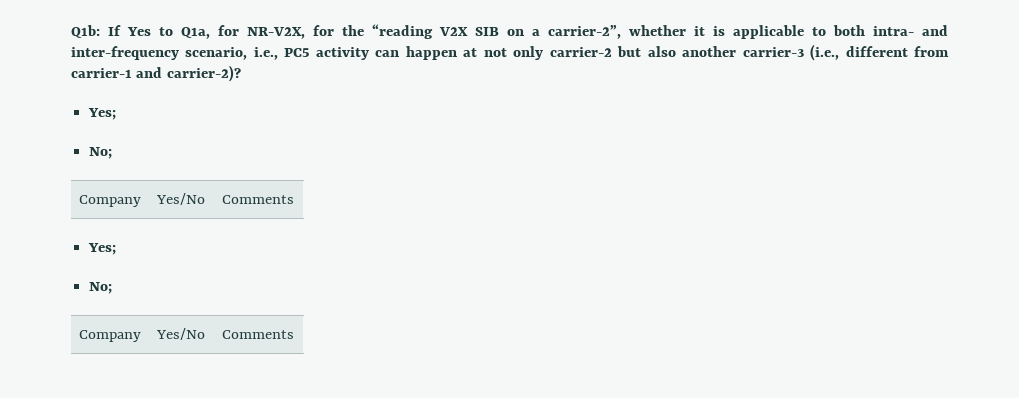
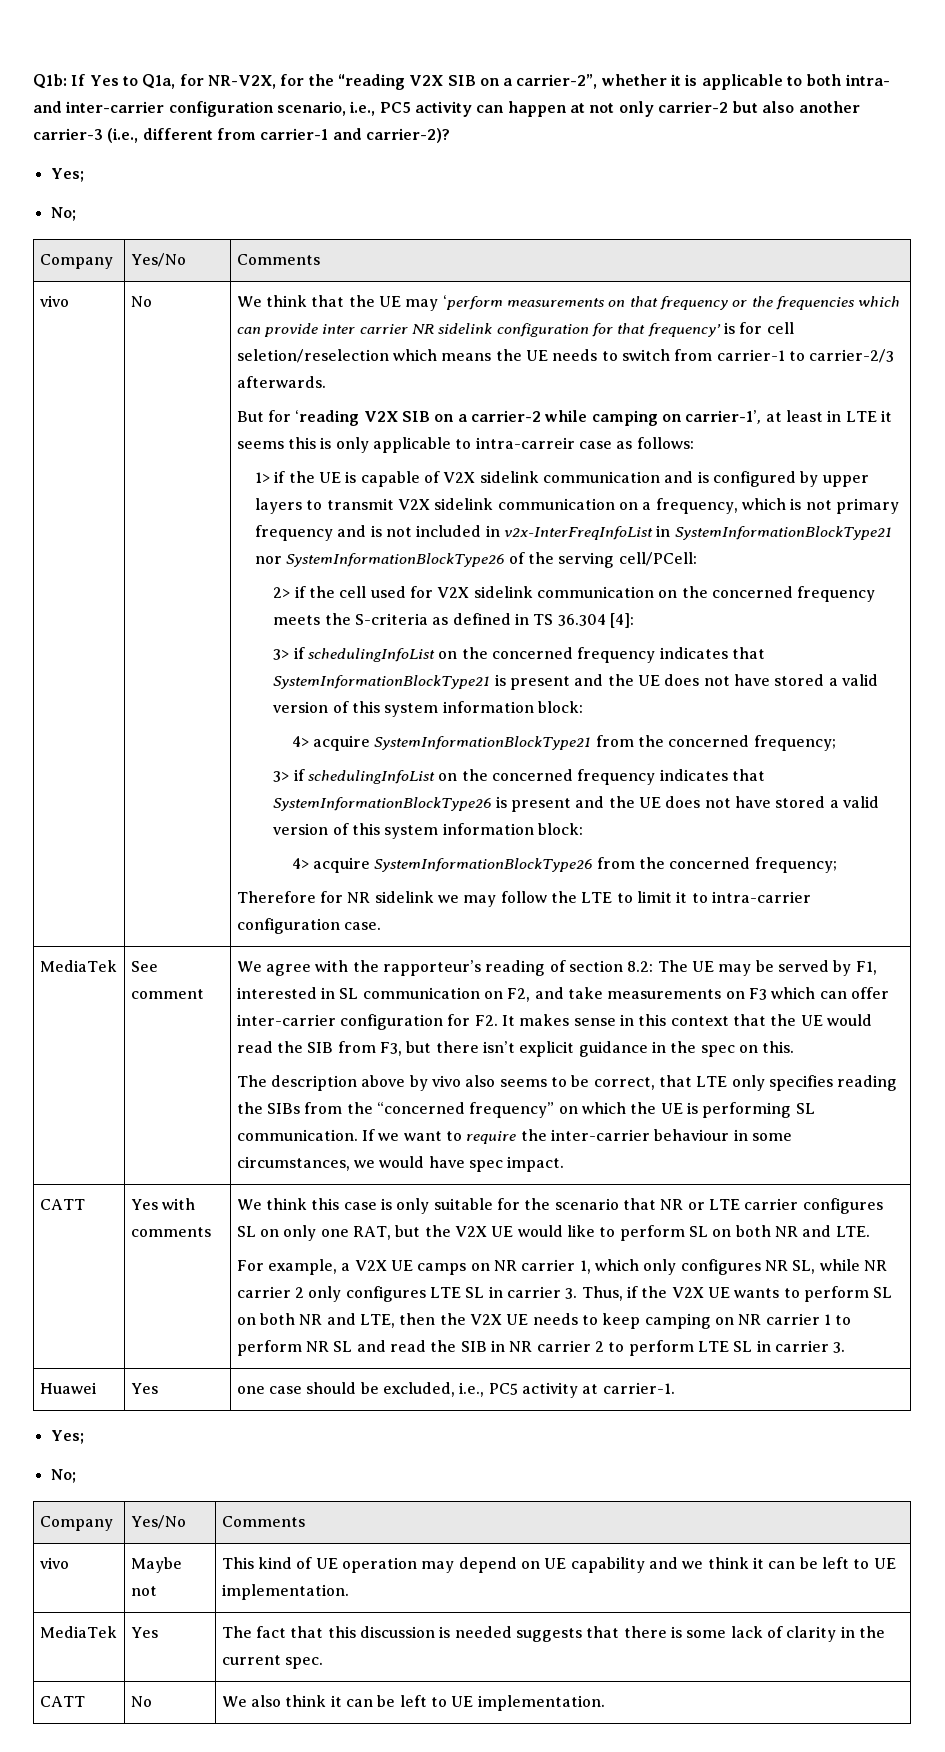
[71,46,179,60] inter-frequency -> [65,101,274,117] inter-carrier configuration
[88,243,117,255] [89,282,113,294] [78,330,141,342] [155,328,205,340] [221,330,294,339] // Yes; // No; // Company | Yes/No | Comments -> [39,295,69,307] [130,296,152,307] [236,295,901,311] [236,322,794,337] [236,349,895,363] [236,376,326,388] [236,410,892,426] [236,437,694,453] [255,471,869,487] [255,498,899,514] [255,525,892,541] [255,552,697,568] [273,586,876,602] [273,613,634,628] [273,647,765,663] [273,674,878,690] [273,701,583,717] [291,735,836,751] [273,769,765,785] [273,796,879,812] [273,823,583,839] [291,857,837,873] [236,891,811,907] [236,918,382,934] [39,960,117,972] [130,961,158,972] [130,989,204,999] [236,960,877,976] [236,987,889,1002] [236,1014,872,1030] [236,1041,795,1057] [236,1075,898,1091] [236,1102,815,1118] [236,1129,792,1144] [236,1156,565,1172] [39,1199,85,1210] [130,1198,196,1210] [130,1227,211,1237] [236,1198,883,1214] [236,1225,871,1241] [236,1259,887,1275] [236,1286,893,1302] [236,1313,852,1329] [236,1340,846,1356] [39,1382,97,1394] [130,1383,158,1394] [236,1382,675,1398] [50,1430,84,1444] [50,1469,76,1483] [39,1516,113,1531] [130,1515,186,1529] [221,1516,305,1527] [39,1557,69,1569] [130,1557,182,1573] [130,1586,157,1596] [221,1557,896,1573] [221,1584,349,1600] [39,1626,117,1638] [130,1627,158,1638] [221,1626,885,1642] [221,1655,324,1669] [39,1696,85,1707] [130,1696,152,1707] [221,1695,605,1711] // vivo | No | We think that the UE may ‘perform measurements on that frequency or the frequencies which can provide inter carrier NR sidelink configuration for that frequency’ is for cell seletion/reselection which means the UE needs to switch from carrier-1 to carrier-2/3 afterwards. // But for ‘reading V2X SIB on a carrier-2 while camping on carrier-1’, at least in LTE it seems this is only applicable to intra-carreir case as follows: // 1> if the UE is capable of V2X sidelink communication and is configured by upper layers to transmit V2X sidelink communication on a frequency, which is not primary frequency and is not included in v2x-InterFreqInfoList in SystemInformationBlockType21 nor SystemInformationBlockType26 of the serving cell/PCell: // 2> if the cell used for V2X sidelink communication on the concerned frequency meets the S-criteria as defined in TS 36.304 [4]: // 3> if schedulingInfoList on the concerned frequency indicates that SystemInformationBlockType21 is present and the UE does not have stored a valid version of this system information block: // 4> acquire SystemInformationBlockType21 from the concerned frequency; // 3> if schedulingInfoList on the concerned frequency indicates that SystemInformationBlockType26 is present and the UE does not have stored a valid version of this system information block: // 4> acquire SystemInformationBlockType26 from the concerned frequency; // Therefore for NR sidelink we may follow the LTE to limit it to intra-carrier configuration case. // MediaTek | See comment | We agree with the rapporteur’s reading of section 8.2: The UE may be served by F1, interested in SL communication on F2, and take measurements on F3 which can offer inter-carrier configuration for F2. It makes sense in this context that the UE would read the SIB from F3, but there isn’t explicit guidance in the spec on this. // The description above by vivo also seems to be correct, that LTE only specifies reading the SIBs from the “concerned frequency” on which the UE is performing SL communication. If we want to require the inter-carrier behaviour in some circumstances, we would have spec impact. // CATT | Yes with comments | We think this case is only suitable for the scenario that NR or LTE carrier configures SL on only one RAT, but the V2X UE would like to perform SL on both NR and LTE. // For example, a V2X UE camps on NR carrier 1, which only configures NR SL, while NR carrier 2 only configures LTE SL in carrier 3. Thus, if the V2X UE wants to perform SL on both NR and LTE, then the V2X UE needs to keep camping on NR carrier 1 to perform NR SL and read the SIB in NR carrier 2 to perform LTE SL in carrier 3. // Huawei | Yes | one case should be excluded, i.e., PC5 activity at carrier-1. // Yes; // No; // Company | Yes/No | Comments // vivo | Maybe not | This kind of UE operation may depend on UE capability and we think it can be left to UE implementation. // MediaTek | Yes | The fact that this discussion is needed suggests that there is some lack of clarity in the current spec. // CATT | No | We also think it can be left to UE implementation.

